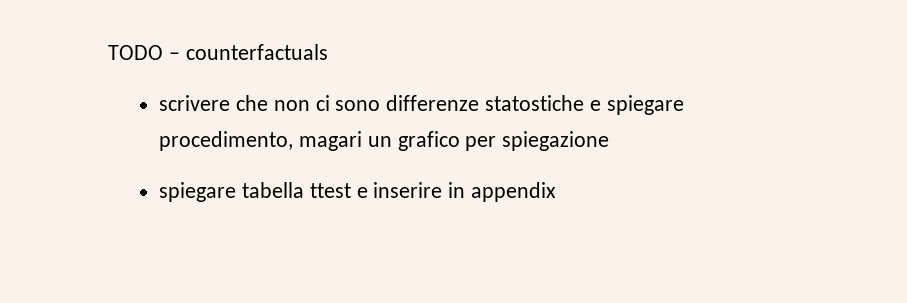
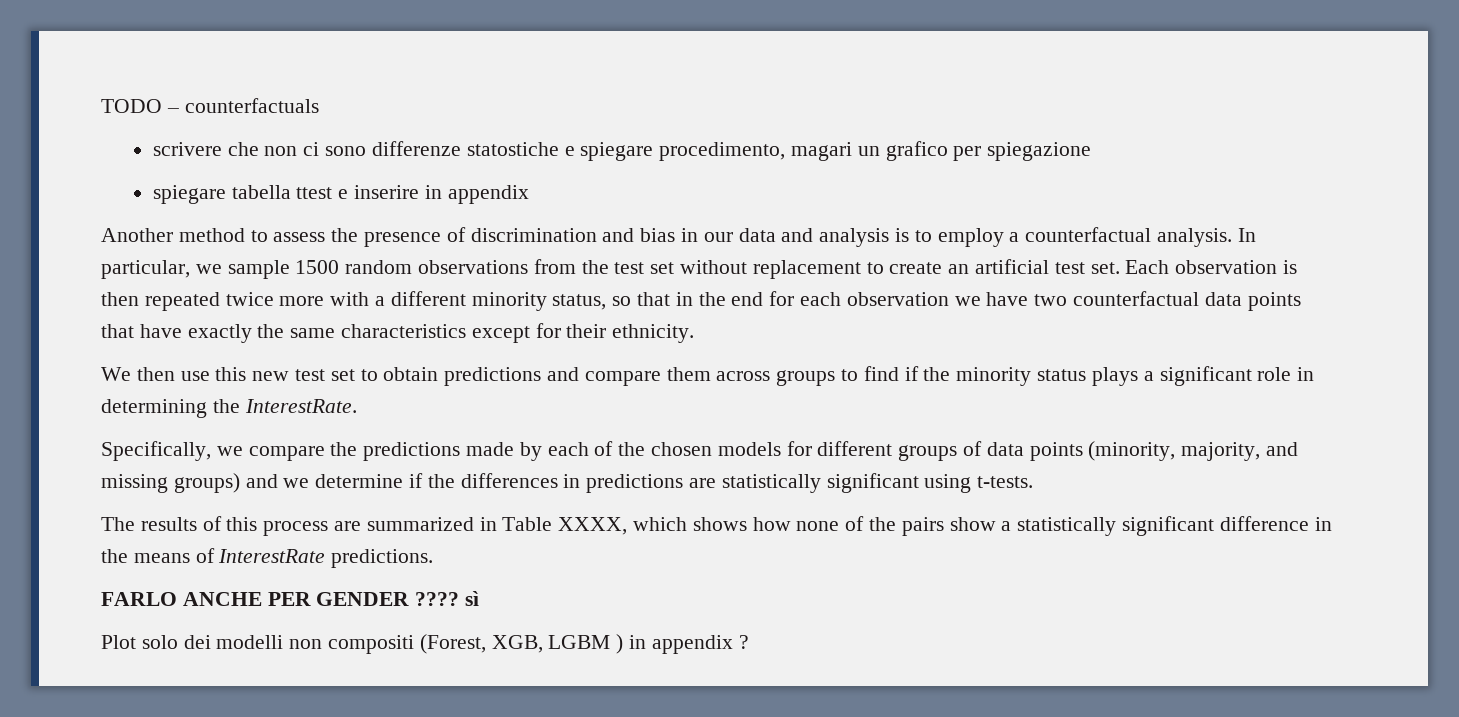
(556, 192) none -> [101,227,1256,247] [101,259,1298,279] [101,291,1301,311] [101,323,695,343] [101,366,1315,386] [101,399,357,418] [101,441,1299,461] [101,473,1034,493] [101,516,1332,536] [101,548,434,568] [101,591,480,606] [101,634,749,654] // Another method to assess the presence of discrimination and bias in our data and analysis is to employ a counterfactual analysis. In particular, we sample 1500 random observations from the test set without replacement to create an artificial test set. Each observation is then repeated twice more with a different minority status, so that in the end for each observation we have two counterfactual data points that have exactly the same characteristics except for their ethnicity. // We then use this new test set to obtain predictions and compare them across groups to find if the minority status plays a significant role in determining the InterestRate. // Specifically, we compare the predictions made by each of the chosen models for different groups of data points (minority, majority, and missing groups) and we determine if the differences in predictions are statistically significant using t-tests. // The results of this process are summarized in Table XXXX, which shows how none of the pairs show a statistically significant difference in the means of InterestRate predictions. // FARLO ANCHE PER GENDER ???? sì // Plot solo dei modelli non compositi (Forest, XGB, LGBM ) in appendix ?

